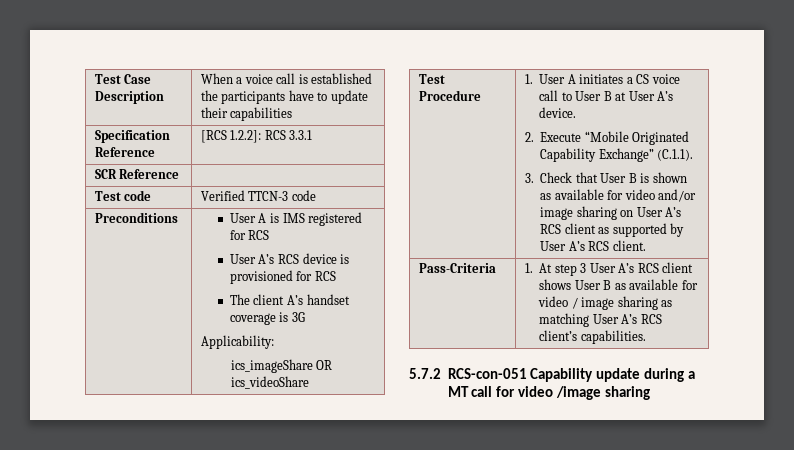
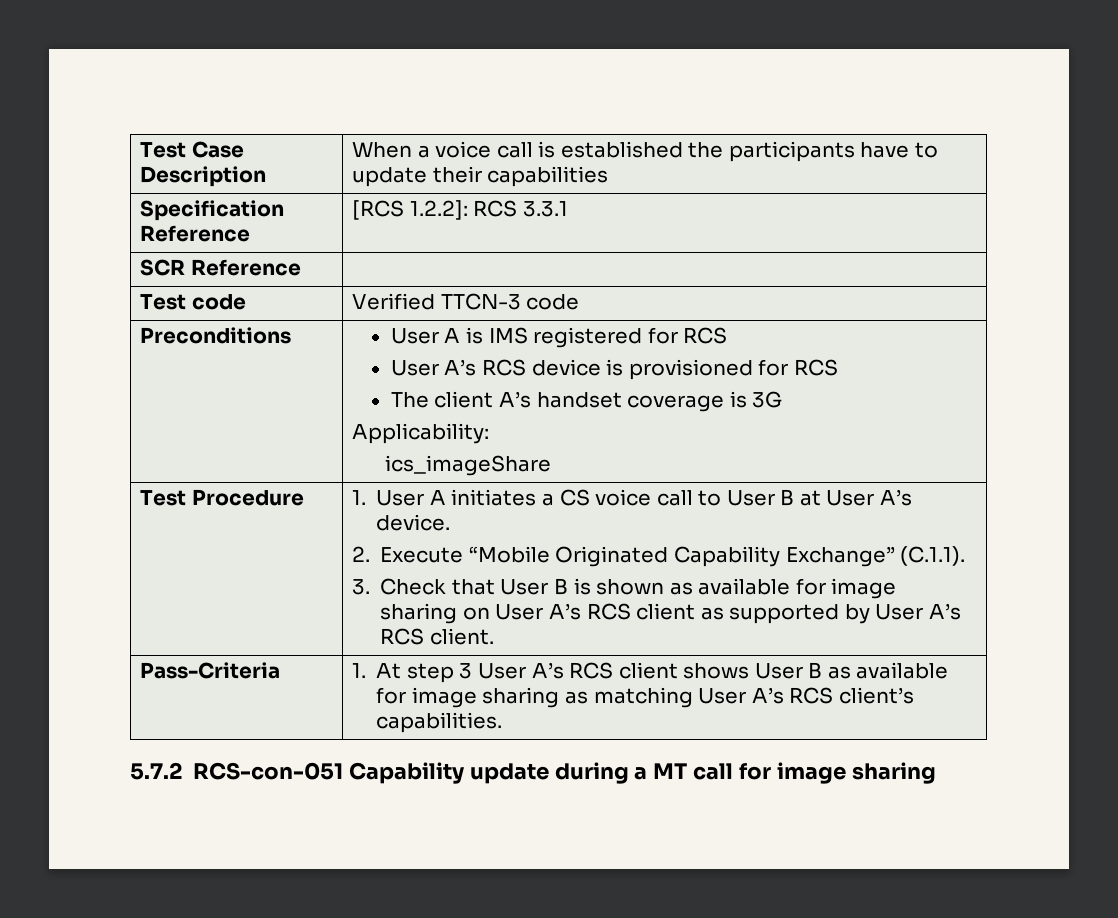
[316,360,333,370] [230,376,309,389] OR ics_videoShare -> (551, 465) none
[624,189,697,202] video and/or -> (826, 586) none
[538,296,578,309] video / -> (407, 695) none
[518,386,602,400] video /image -> [776,762,846,784] image

